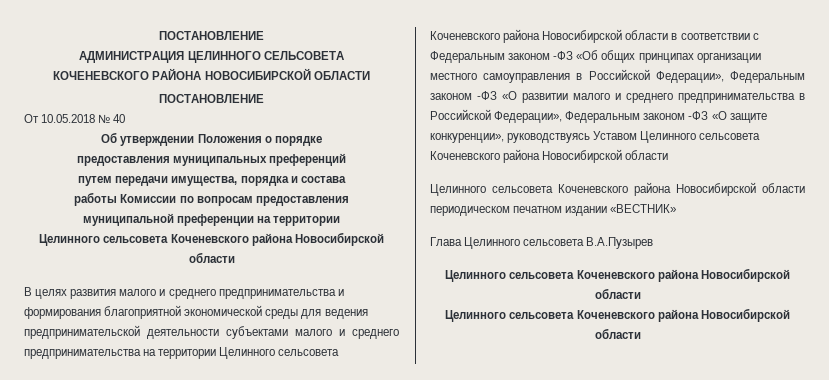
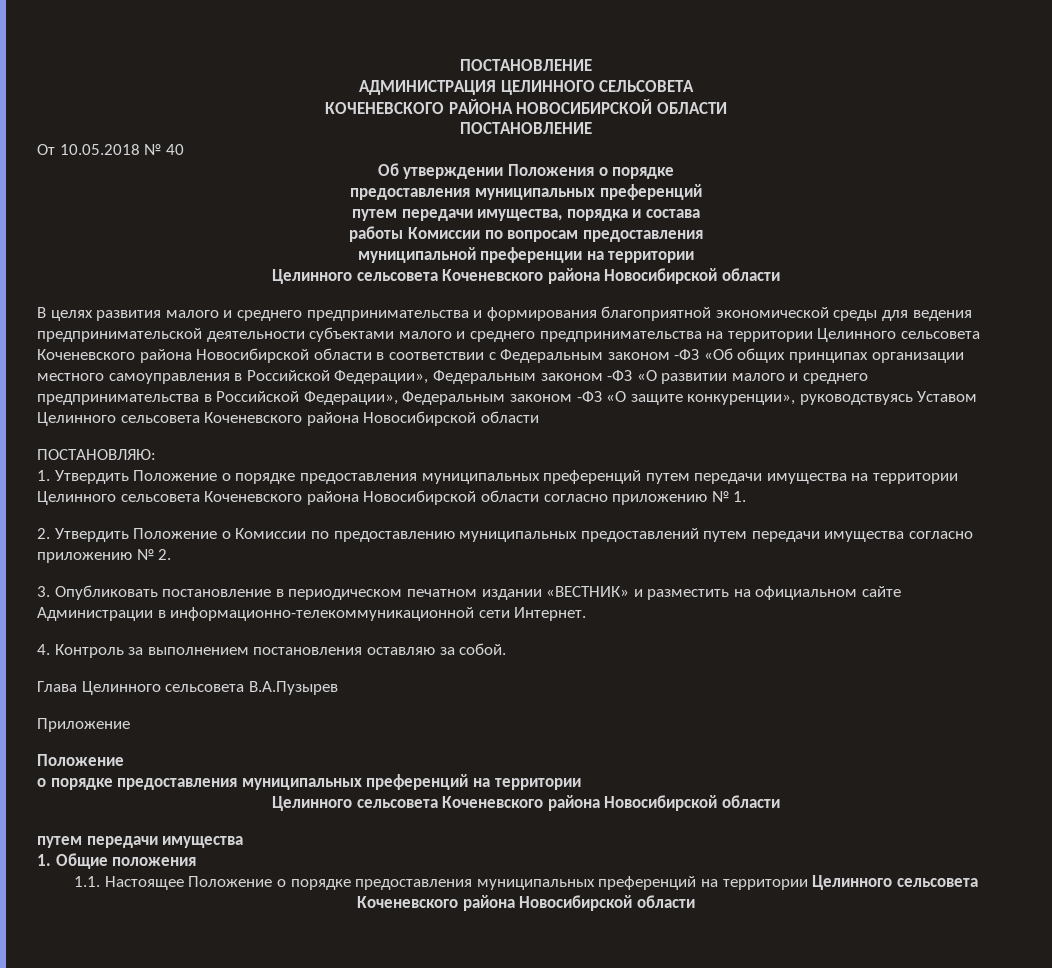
[430,182,805,196] [430,204,677,216] [430,237,654,249] [445,268,790,282] [594,288,641,299] Целинного сельсовета Коченевского района Новосибирской области периодическом печатном издании «ВЕСТНИК» // Глава Целинного сельсовета В.А.Пузырев // Целинного сельсовета Коченевского района Новосибирской области // -> [37,449,156,460] [37,470,959,484] [37,490,747,505] [37,528,974,542] [37,549,172,563] [37,585,902,600] [37,607,587,621] [37,643,507,658] [37,681,338,695] [37,718,130,732] [37,754,124,766] [37,774,581,790] [272,795,780,811] [37,836,244,848] [37,853,197,869] [74,876,808,890] ПОСТАНОВЛЯЮ: // 1. Утвердить Положение о порядке предоставления муниципальных преференций путем передачи имущества на территории Целинного сельсовета Коченевского района Новосибирской области согласно приложению № 1. // 2. Утвердить Положение о Комиссии по предоставлению муниципальных предоставлений путем передачи имущества согласно приложению № 2. // 3. Опубликовать постановление в периодическом печатном издании «ВЕСТНИК» и разместить на официальном сайте Администрации в информационно-телекоммуникационной сети Интернет. // 4. Контроль за выполнением постановления оставляю за собой. // Глава Целинного сельсовета В.А.Пузырев // Приложение // Положение // о порядке предоставления муниципальных преференций на территории // Целинного сельсовета Коченевского района Новосибирской области // путем передачи имущества // 1. Общие положения // 1.1. Настоящее Положение о порядке предоставления муниципальных преференций на территории

